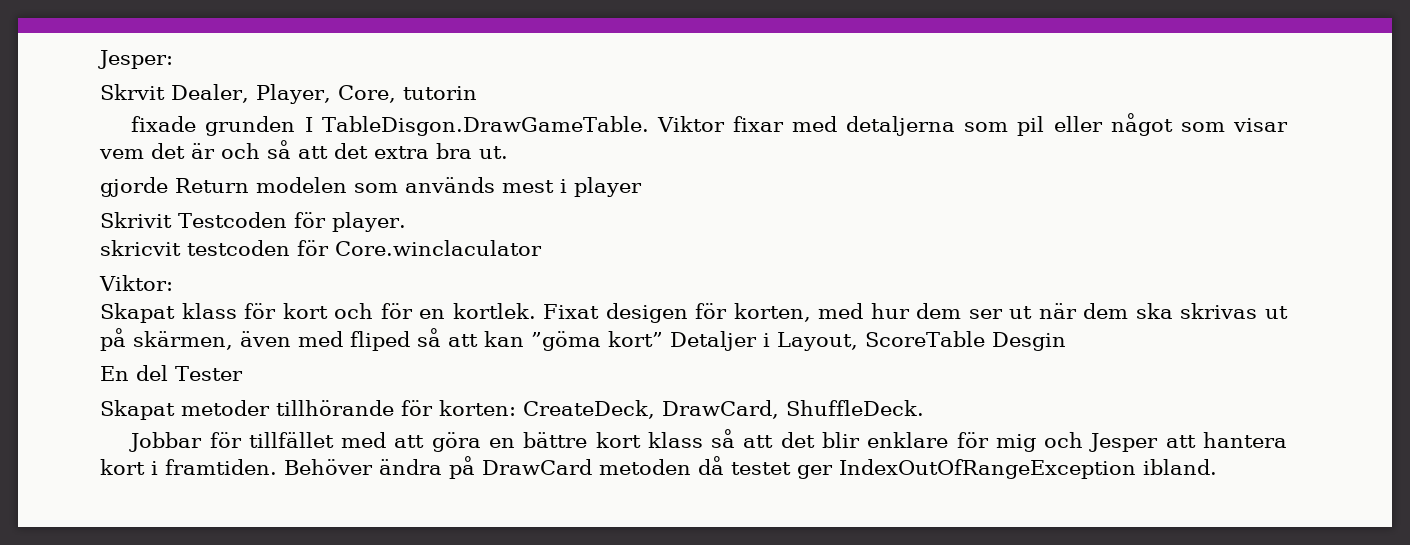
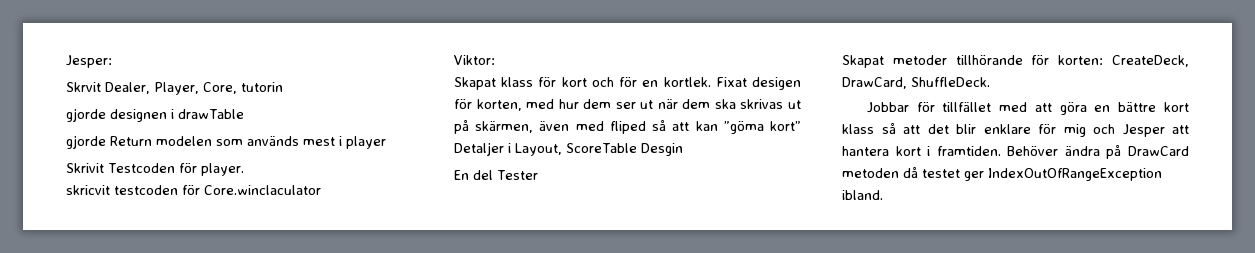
[131,113,1289,136] [99,140,508,159] fixade grunden I TableDisgon.DrawGameTable. Viktor fixar med detaljerna som pil eller något som visar vem det är och så att det extra bra ut. -> [66,108,244,122] gjorde designen i drawTable

